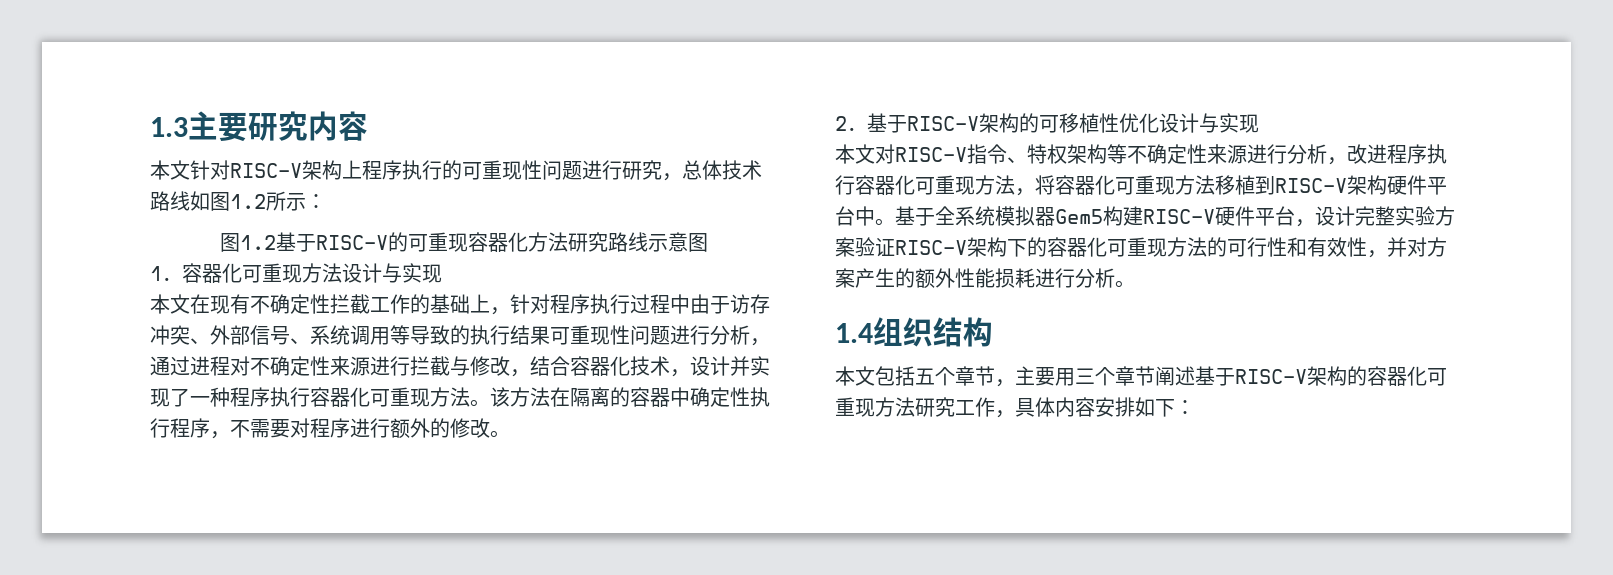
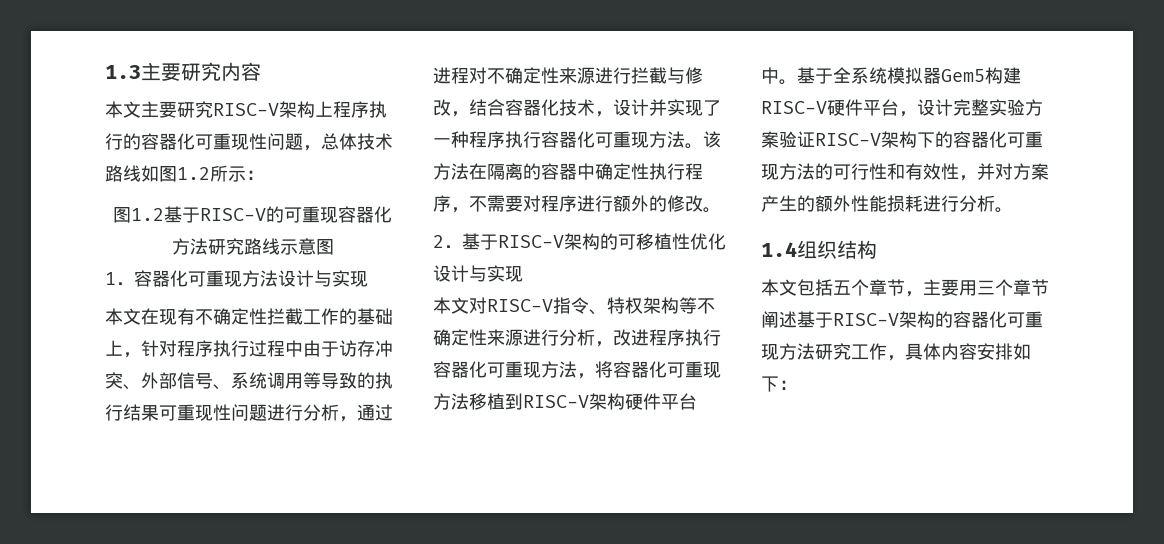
[190,160,230,180] 针对 -> [141,101,213,118] 主要研究
[462,160,662,180] 可重现性问题进行研究 -> [141,133,303,150] 容器化可重现性问题

